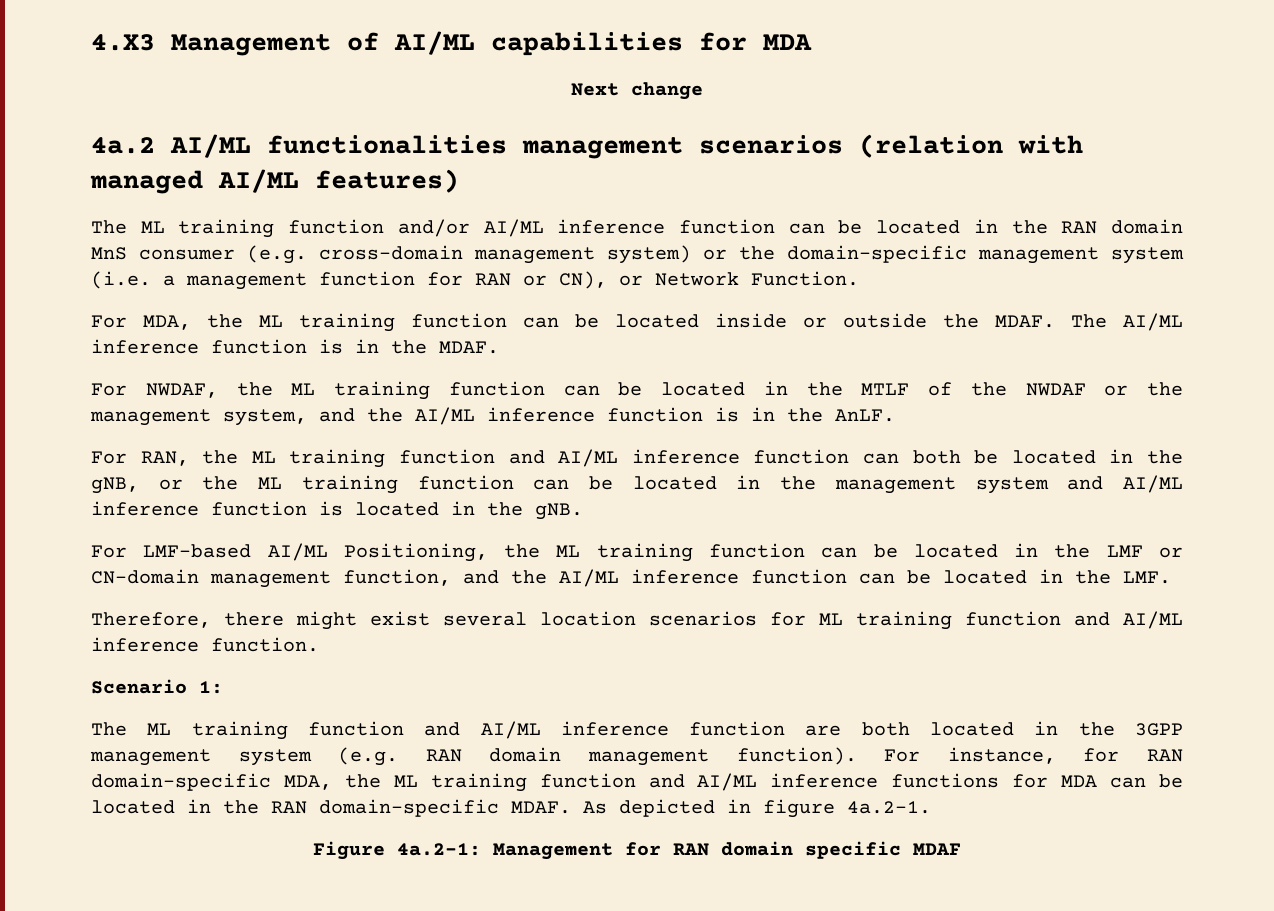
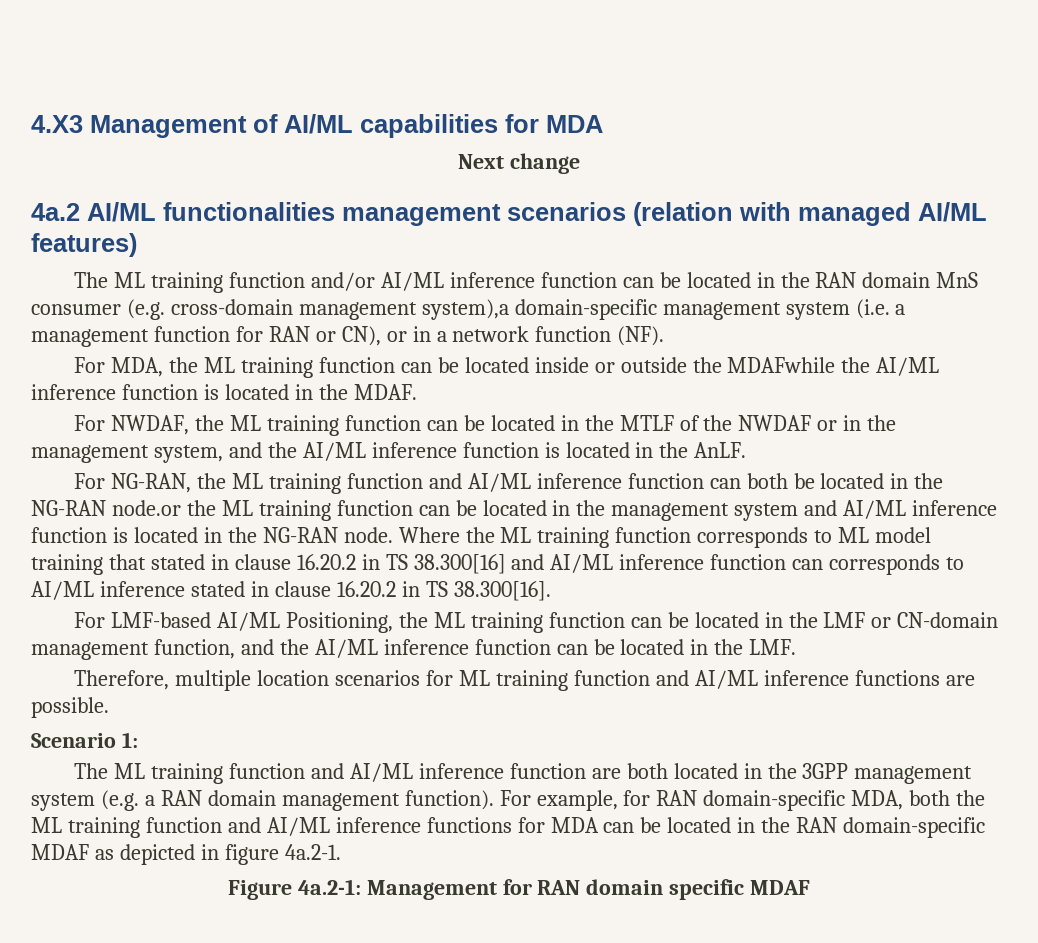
[607,245,775,264] system) or the -> [421,299,509,320] system),a
[655,271,859,286] Network Function. -> [412,326,665,346] in a network function (NF).
[995,313,1183,331] [91,339,343,354] MDAF. The AI/ML inference function is -> [727,357,940,376] [31,384,289,400] MDAFwhile the AI/ML inference function is located
(1129, 390) none -> [843,415,862,431] in
(739, 414) none -> [565,442,630,458] located
[140,451,189,466] RAN, -> [111,473,192,493] NG-RAN,
[91,477,183,494] gNB, or -> [31,500,181,516] NG-RAN node.or
[535,503,583,520] gNB. -> [262,527,932,548] [31,554,965,575] [31,581,551,601] NG-RAN node. Where the ML training function corresponds to ML model training that stated in clause 16.20.2 in TS 38.300[16] and AI/ML inference function can corresponds to AI/ML inference stated in clause 16.20.2 in TS 38.300[16].
[224,611,527,630] there might exist several -> [175,670,252,691] multiple
[211,637,319,652] function. -> [854,670,975,686] [31,697,109,718] functions are possible.
(399, 756) none -> [144,795,155,806] a
[947,747,1056,764] instance, -> [536,790,618,811] example,
(332, 782) none -> [909,790,951,806] both
[511,801,607,814] MDAF. As -> [31,844,114,860] MDAF as

